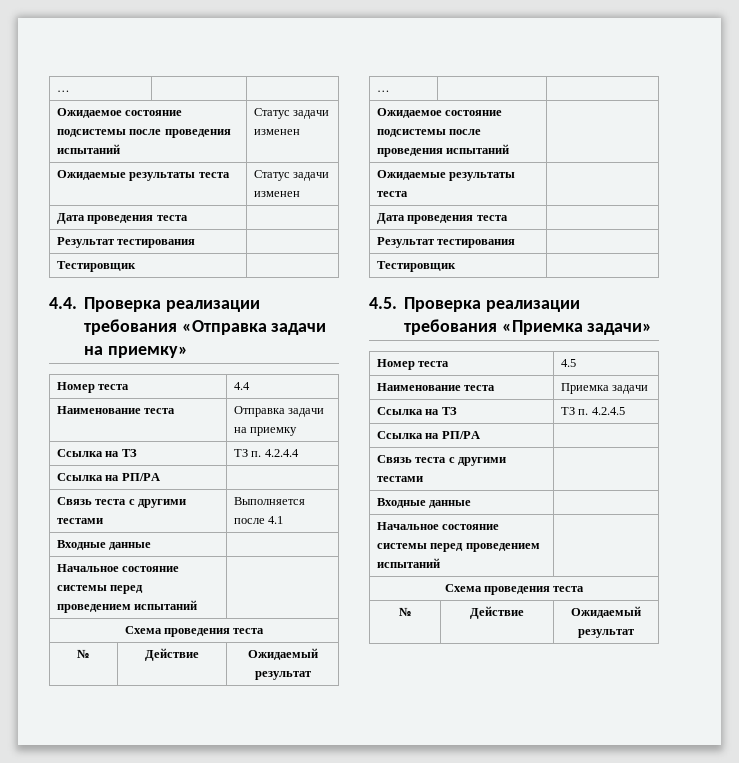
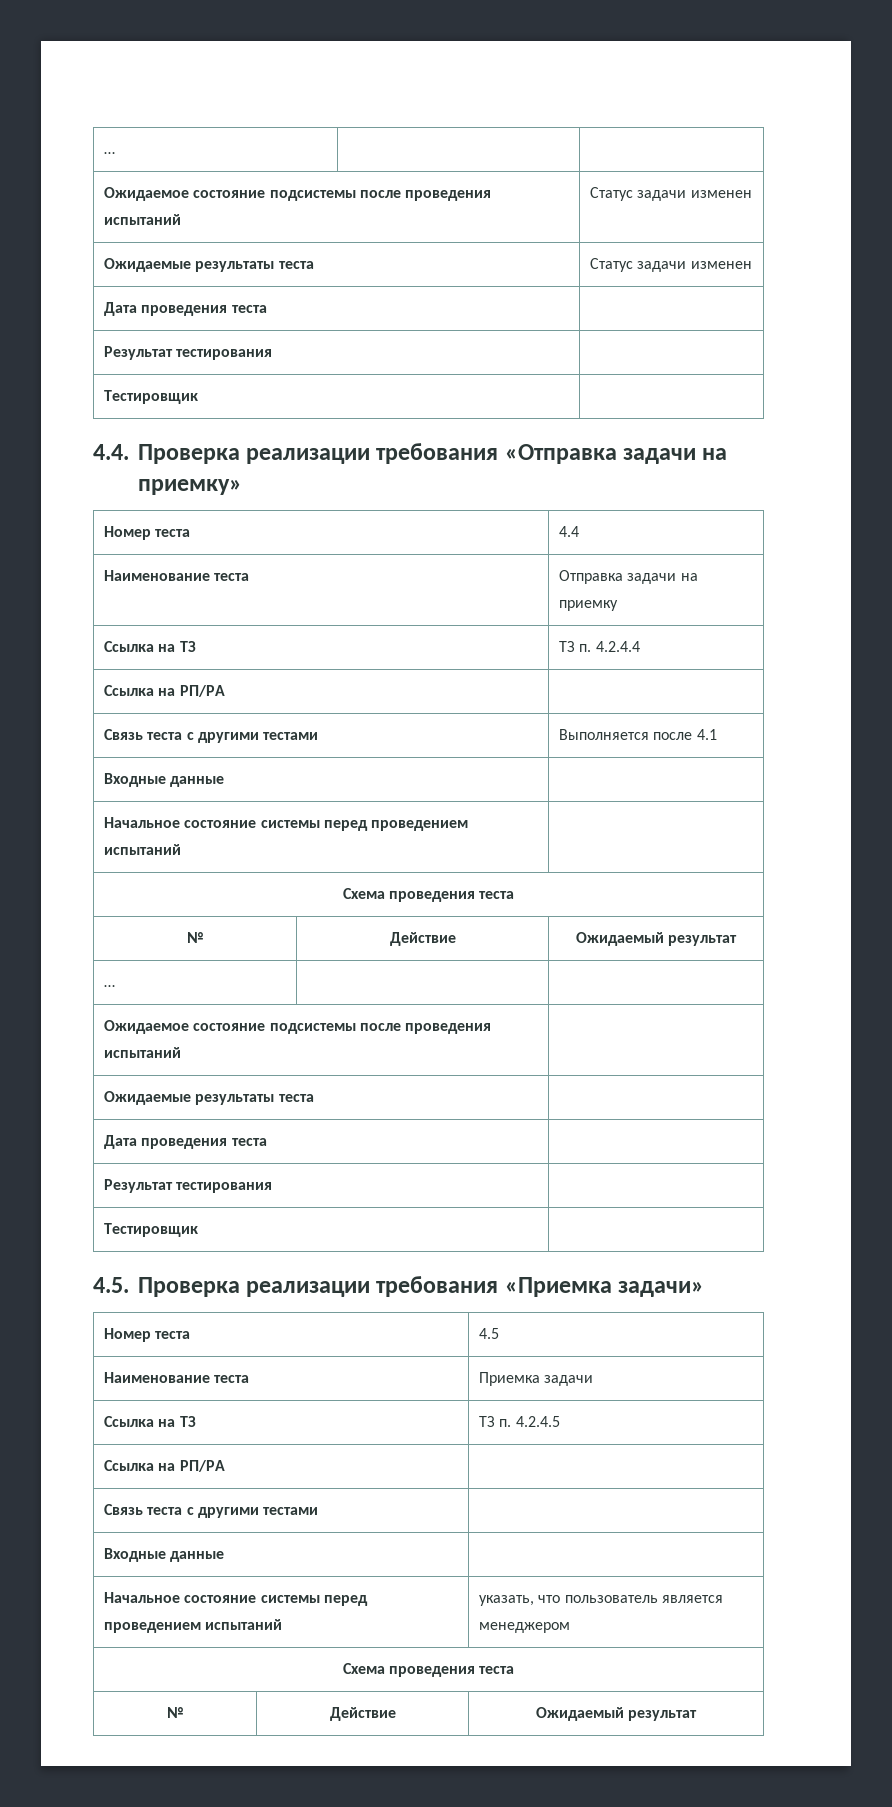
(440, 563) none -> [478,1595,723,1606] [478,1622,570,1633] указать, что пользователь является менеджером

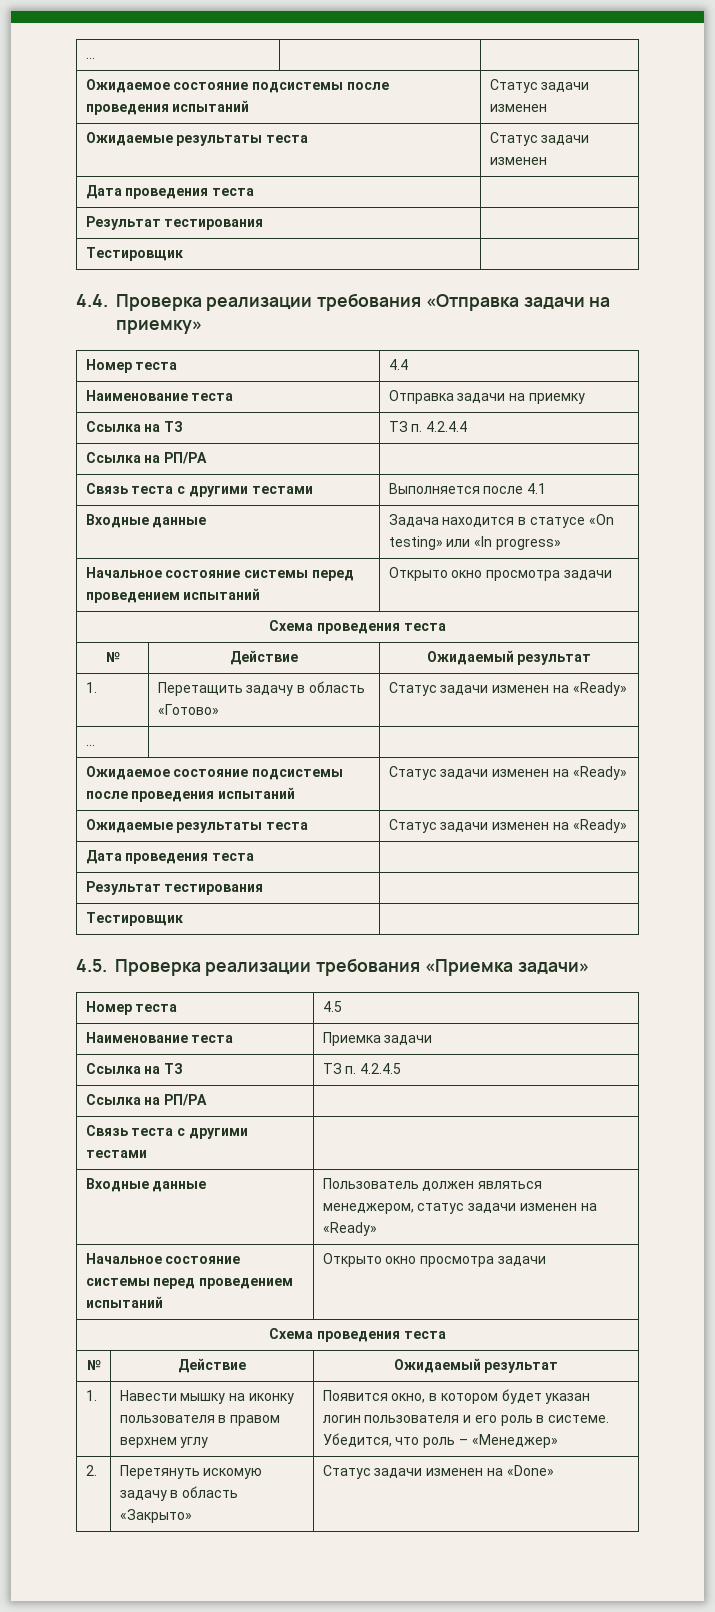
[103,817,469,831] [103,844,181,855] [342,888,515,902] [186,932,204,943] [389,932,456,946] [575,932,738,946] [103,985,115,987] [103,1020,492,1034] [103,1047,181,1058] [103,1091,314,1105] // Начальное состояние системы перед проведением испытаний | // Схема проведения теста // № | Действие | Ожидаемый результат // … | | // Ожидаемое состояние подсистемы после проведения испытаний | // Ожидаемые результаты теста | -> [388,514,614,528] [388,536,561,550] [85,567,354,581] [85,588,261,603] [388,567,612,581] [269,620,446,634] [105,651,120,662] [230,650,298,665] [426,650,592,665] [85,682,97,693] [157,681,365,696] [157,704,219,715] [388,682,627,696] [85,744,95,746] [85,766,344,780] [85,787,296,802] [388,766,627,780] [85,819,309,833] [388,819,627,833] Задача находится в статусе «On testing» или «In progress» // Начальное состояние системы перед проведением испытаний | Открыто окно просмотра задачи // Схема проведения теста // № | Действие | Ожидаемый результат // 1. | Перетащить задачу в область «Готово» | Статус задачи изменен на «Ready» // … | | // Ожидаемое состояние подсистемы после проведения испытаний | Статус задачи изменен на «Ready» // Ожидаемые результаты теста | Статус задачи изменен на «Ready»
[103,1592,368,1606] [103,1619,283,1633] [478,1595,723,1606] [478,1622,570,1633] [342,1663,515,1677] [166,1707,184,1718] [329,1707,396,1721] [535,1707,698,1721] // Начальное состояние системы перед проведением испытаний | указать, что пользователь является менеджером // Схема проведения теста // № | Действие | Ожидаемый результат -> [322,1178,543,1191] [322,1203,597,1214] [322,1222,377,1236] [85,1253,241,1264] [85,1278,294,1289] [85,1296,163,1308] [322,1253,546,1267] [269,1328,446,1342] [86,1359,101,1370] [178,1358,246,1373] [393,1358,559,1373] [85,1390,97,1401] [119,1390,294,1404] [119,1415,281,1426] [119,1437,209,1448] [322,1389,591,1404] [322,1415,610,1426] [322,1433,558,1448] [85,1465,97,1476] [119,1465,263,1479] [119,1486,239,1501] [119,1509,192,1523] [322,1465,554,1479] Пользователь должен являться менеджером, статус задачи изменен на «Ready» // Начальное состояние системы перед проведением испытаний | Открыто окно просмотра задачи // Схема проведения теста // № | Действие | Ожидаемый результат // 1. | Навести мышку на иконку пользователя в правом верхнем углу | Появится окно, в котором будет указан логин пользователя и его роль в системе. Убедится, что роль – «Менеджер» // 2. | Перетянуть искомую задачу в область «Закрыто» | Статус задачи изменен на «Done»

